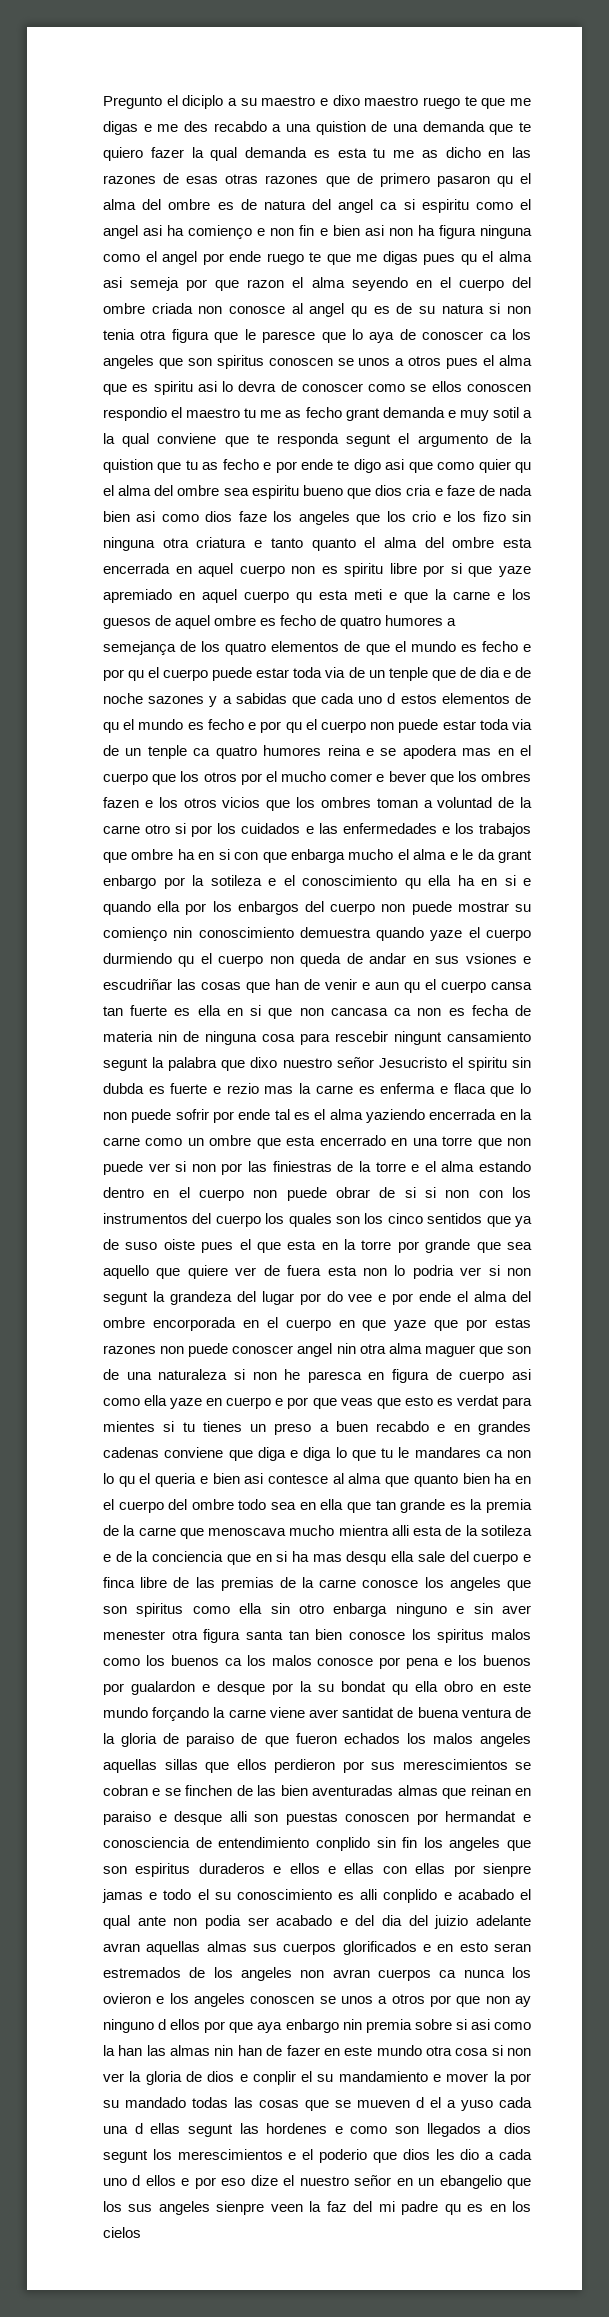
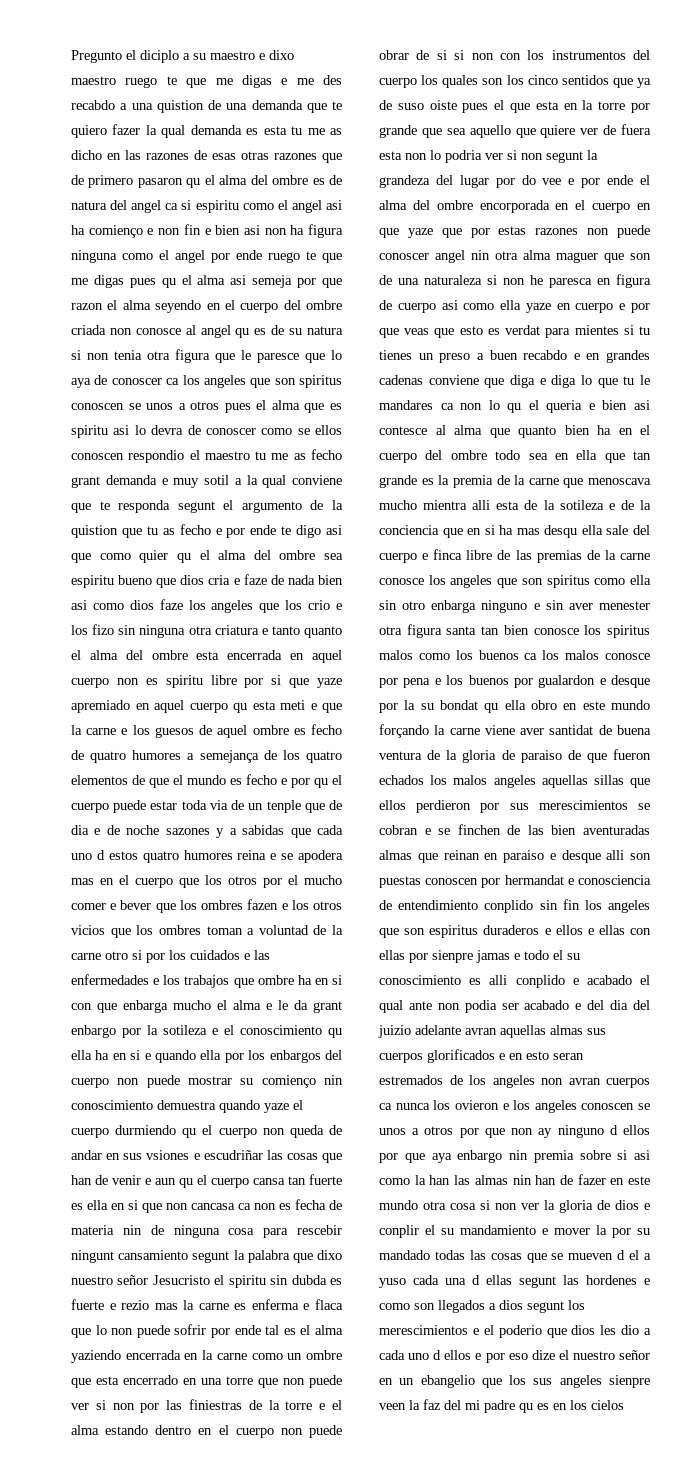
[441,693,531,704] [103,719,533,733] [103,745,211,759] elementos de qu el mundo es fecho e por qu el cuerpo non puede estar toda via de un tenple ca -> (138, 855) none

